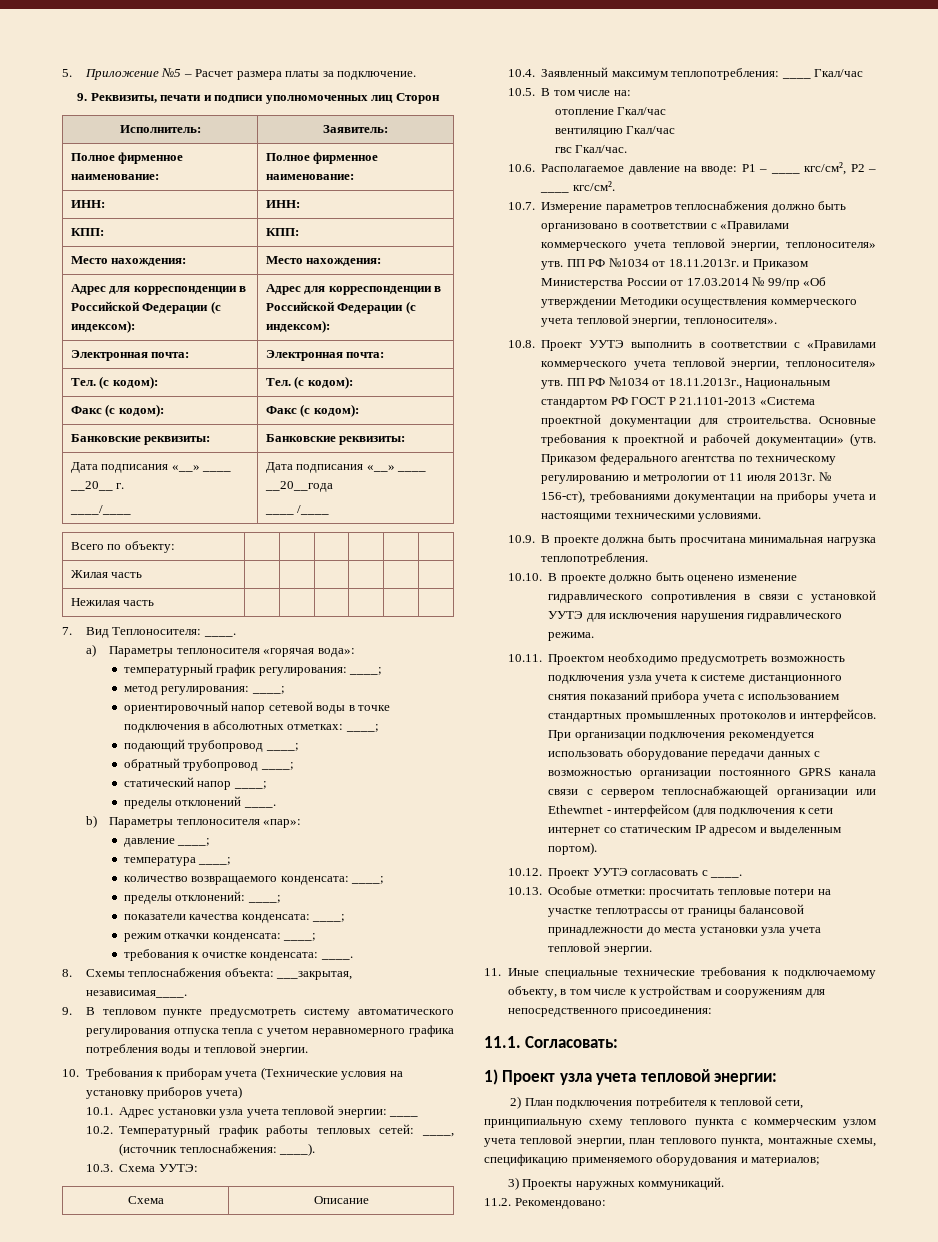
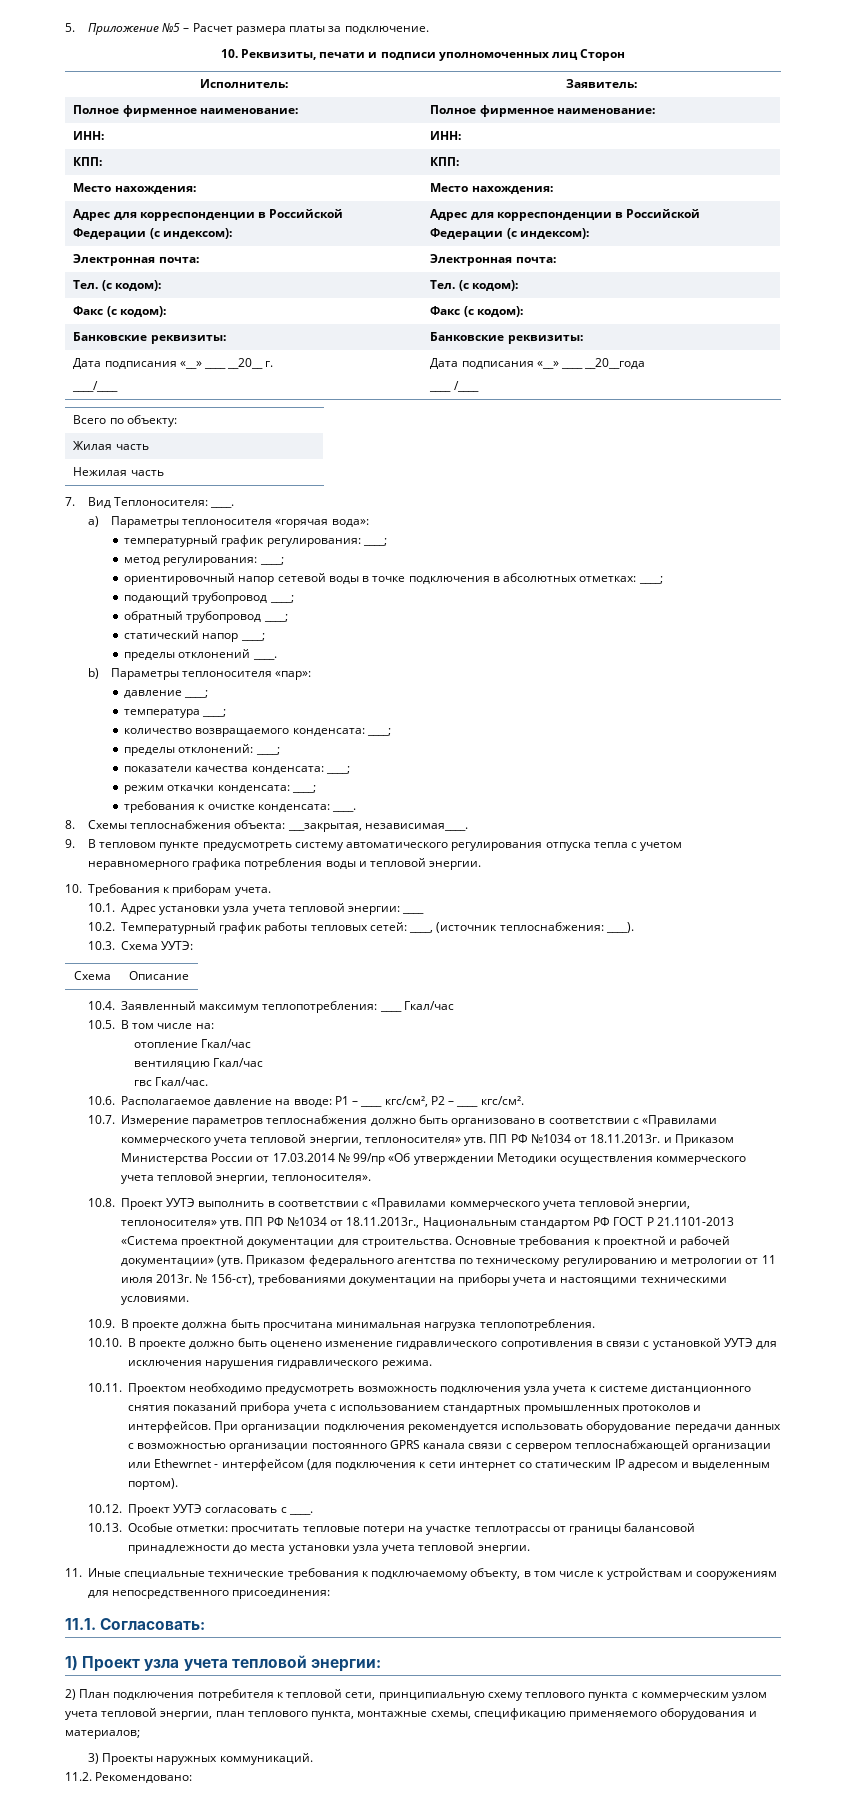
[77,93,88,101] 9. -> [220,49,238,58] 10.
[225,1067,403,1080] [85,1086,242,1099] учета (Технические условия на установку приборов учета) -> [234,887,271,896] учета.

